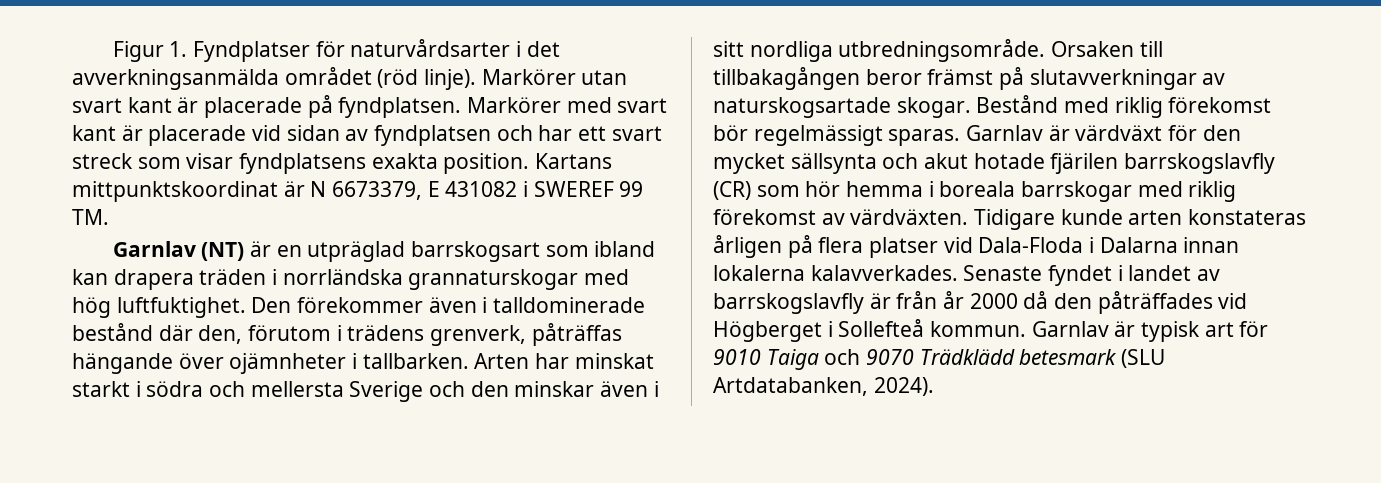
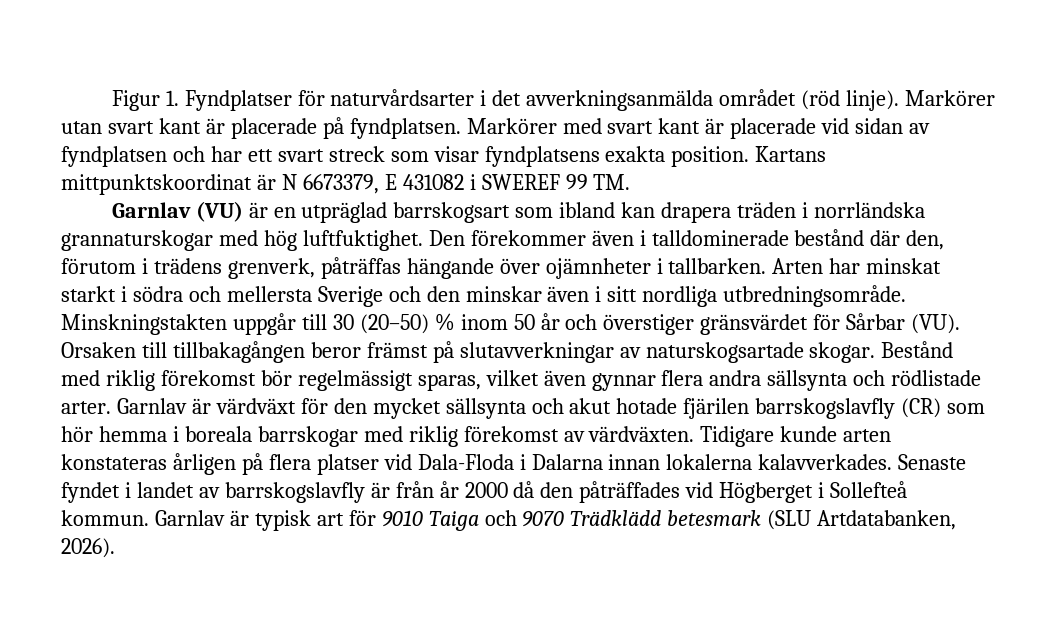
[201,242,245,261] (NT) -> [195,201,243,222] (VU)
(1046, 50) none -> [61,313,961,335] Minskningstakten uppgår till 30 (20–50) % inom 50 år och överstiger gränsvärdet för Sårbar (VU).
[888,129,961,146] sparas. -> [417,370,982,391] [61,401,111,414] sparas, vilket även gynnar flera andra sällsynta och rödlistade arter.
[873,377,934,396] 2024). -> [61,538,115,558] 2026).

